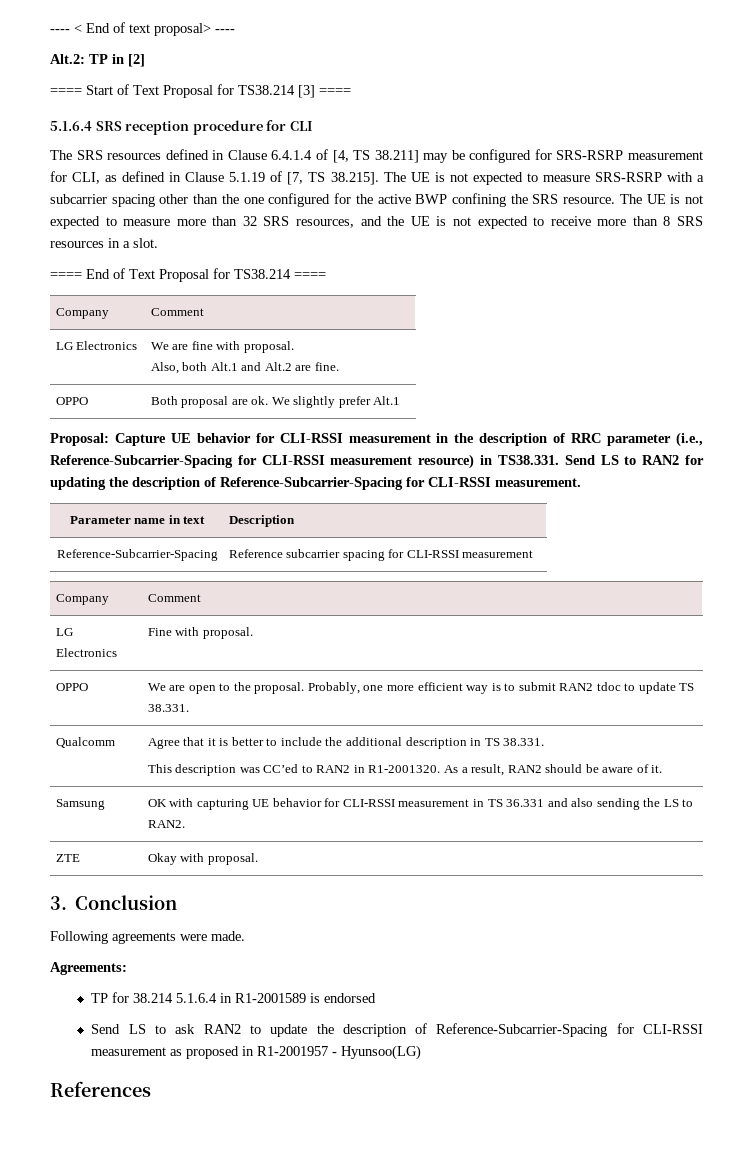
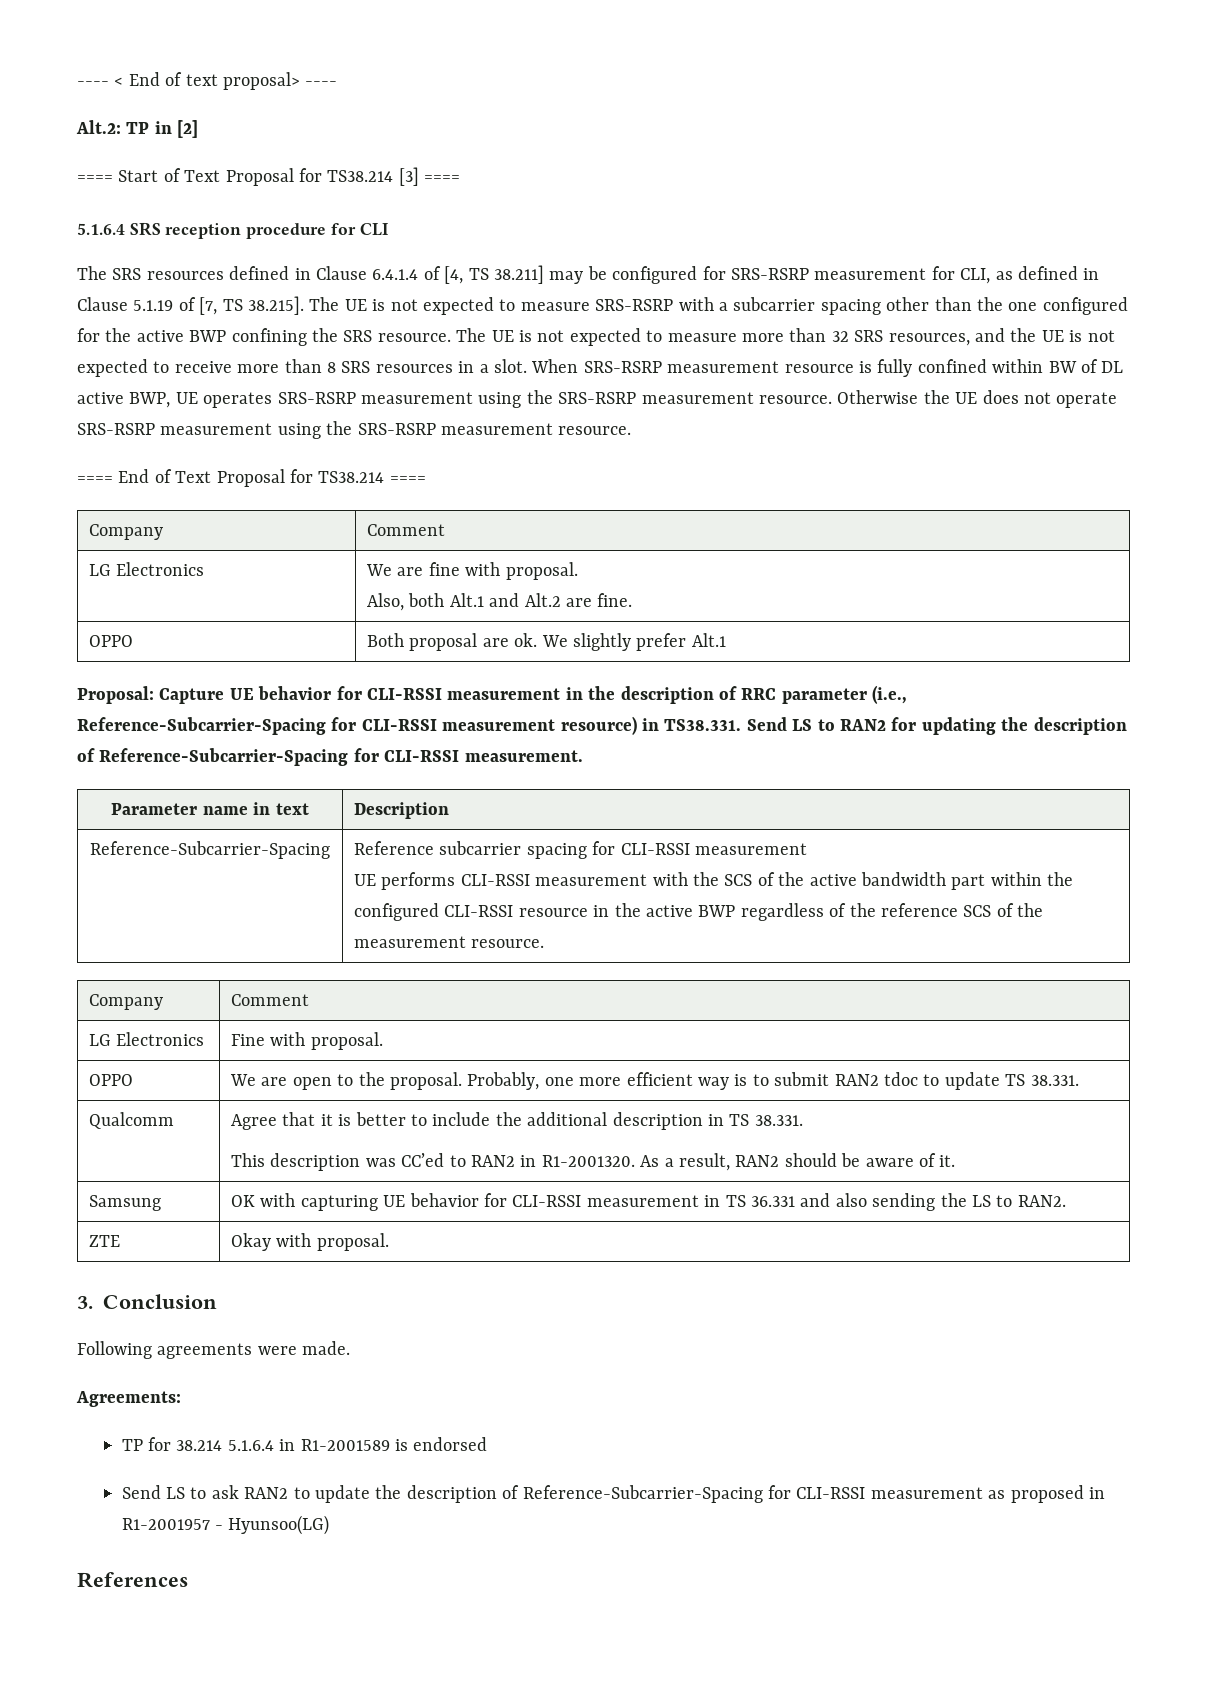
(158, 243) none -> [531,359,1124,377] [77,390,1118,408] [77,421,632,439] When SRS-RSRP measurement resource is fully confined within BW of DL active BWP, UE operates SRS-RSRP measurement using the SRS-RSRP measurement resource. Otherwise the UE does not operate SRS-RSRP measurement using the SRS-RSRP measurement resource.
(534, 554) none -> [354,872,1074,890] [354,903,1044,921] [354,936,545,948] // UE performs CLI-RSSI measurement with the SCS of the active bandwidth part within the configured CLI-RSSI resource in the active BWP regardless of the reference SCS of the measurement resource.

